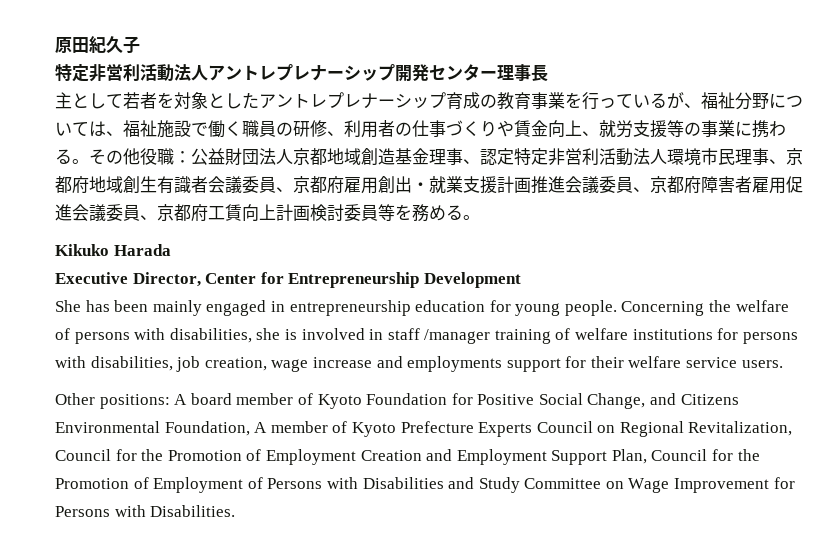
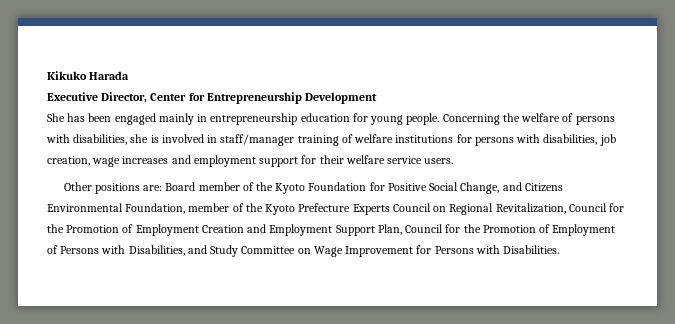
[55,36,140,54] [55,64,548,82] [55,92,803,110] [55,120,786,138] [55,148,803,166] [55,176,803,194] [55,204,480,222] 原田紀久子 // 特定非営利活動法人アントレプレナーシップ開発センター理事長 // 主として若者を対象としたアントレプレナーシップ育成の教育事業を行っているが、福祉分野については、福祉施設で働く職員の研修、利用者の仕事づくりや賃金向上、就労支援等の事業に携わる。その他役職：公益財団法人京都地域創造基金理事、認定特定非営利活動法人環境市民理事、京都府地域創生有識者会議委員、京都府雇用創出・就業支援計画推進会議委員、京都府障害者雇用促進会議委員、京都府工賃向上計画検討委員等を務める。 // -> (47, 75) none
[152,300,267,316] mainly engaged -> [114,113,194,125] engaged mainly
[387,328,491,344] staff /manager -> [220,134,295,146] staff/manager
[312,356,503,372] increase and employments -> [122,155,256,167] increases and employment
[99,393,313,409] positions: A board member of -> [94,182,274,194] positions are: Board member of the
[254,421,348,433] A member of -> [188,203,263,212] member of the
[362,477,444,489] Disabilities -> [128,245,185,256] Disabilities,

